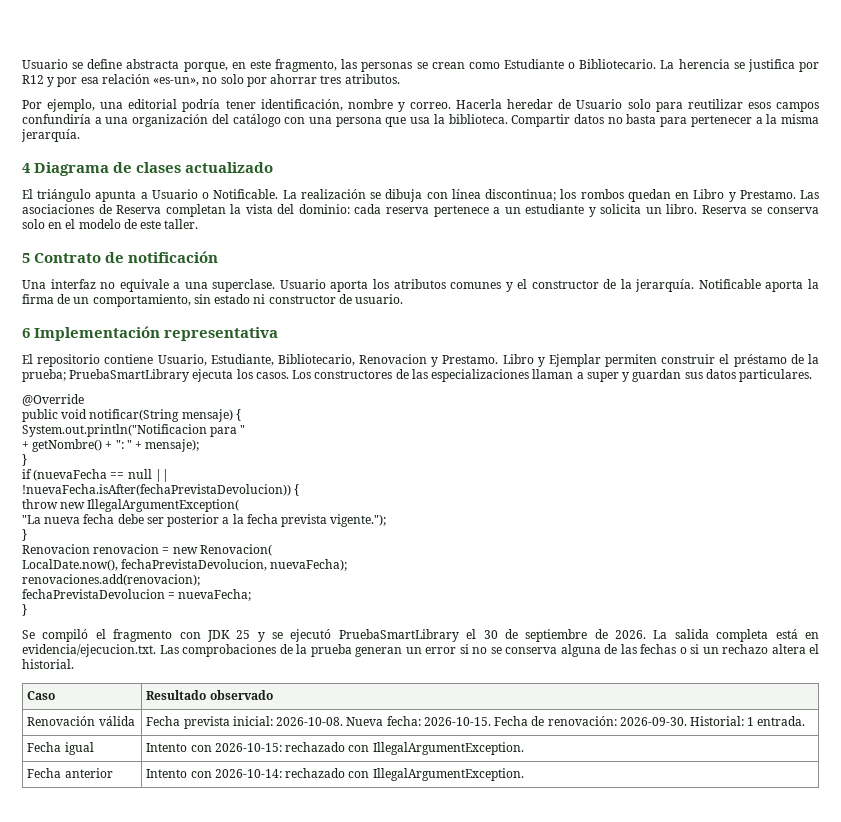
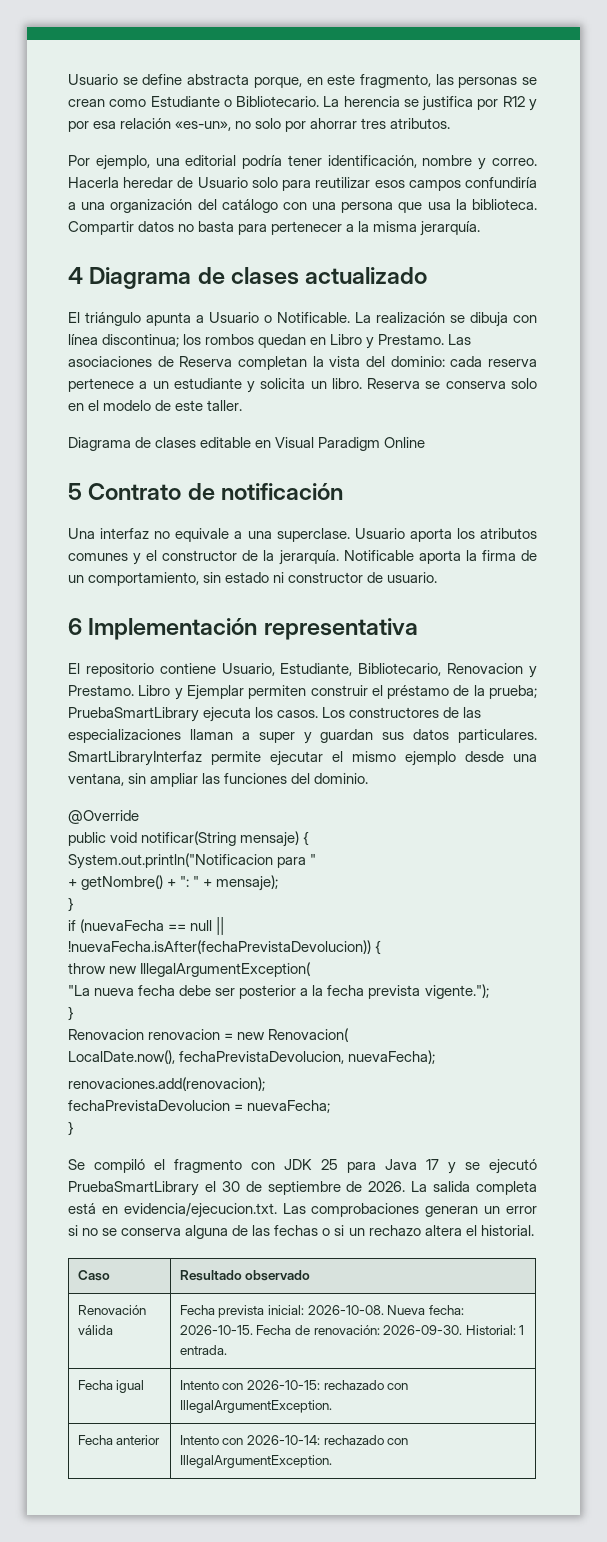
(199, 224) none -> [68,437,426,451] // Diagrama de clases editable en Visual Paradigm Online
(813, 375) none -> [68,751,537,766] [68,773,369,787] SmartLibraryInterfaz permite ejecutar el mismo ejemplo desde una ventana, sin ampliar las funciones del dominio.
(251, 634) none -> [347,1159,439,1173] para Java 17
[279,644,352,657] de la prueba -> (420, 1210) none

